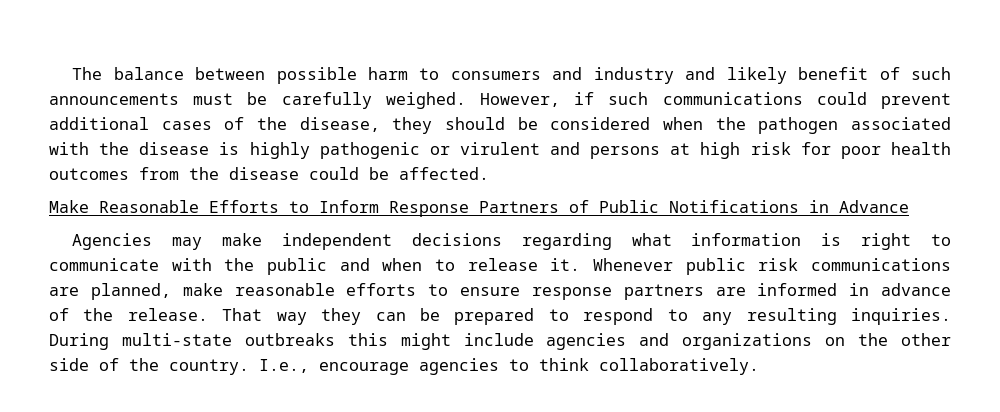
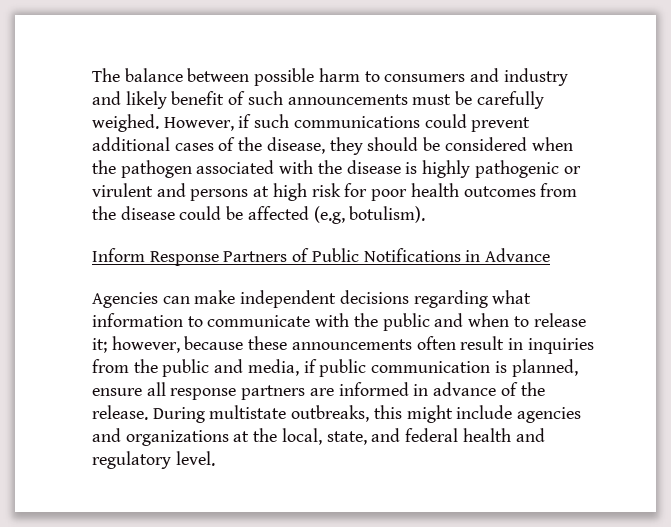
[399,167,489,180] [49,200,309,213] affected. // Make Reasonable Efforts to -> [247,206,426,224] affected (e.g, botulism). //
[172,237,203,250] may -> [162,296,190,304] can
[821,233,912,250] is right -> (183, 320) none
[550,258,951,275] [49,283,520,300] it. Whenever public risk communications are planned, make reasonable efforts to ensure -> [92,336,594,354] [92,359,578,377] [92,382,166,396] it; however, because these announcements often result in inquiries from the public and media, if public communication is planned, ensure all
[222,308,952,325] [49,333,335,350] That way they can be prepared to respond to any resulting inquiries. During multi-state outbreaks -> [152,405,370,423] During multistate outbreaks,
[825,333,951,346] [49,358,759,375] on the other side of the country. I.e., encourage agencies to think collaboratively. -> [233,428,545,445] [92,451,215,469] at the local, state, and federal health and regulatory level.

